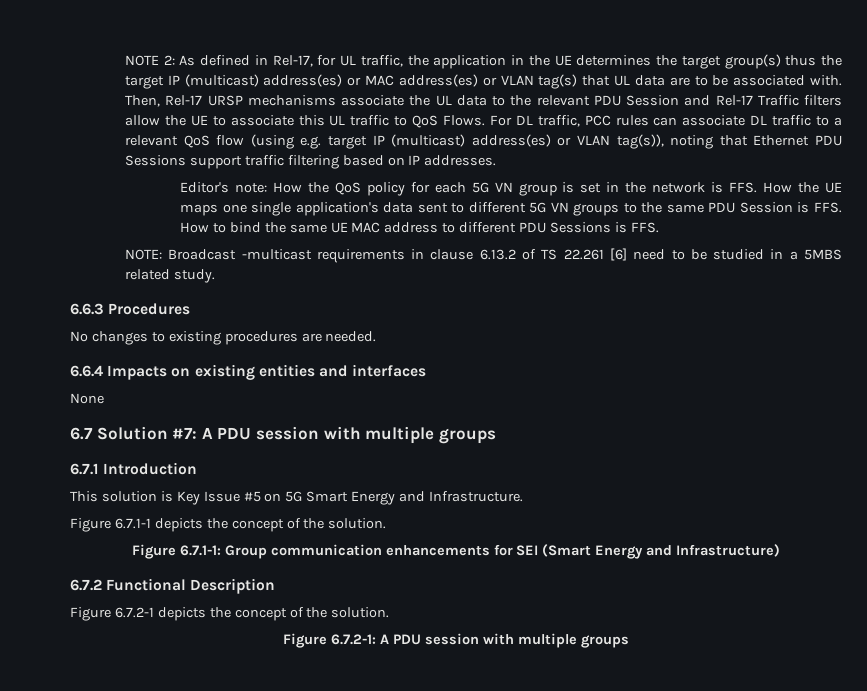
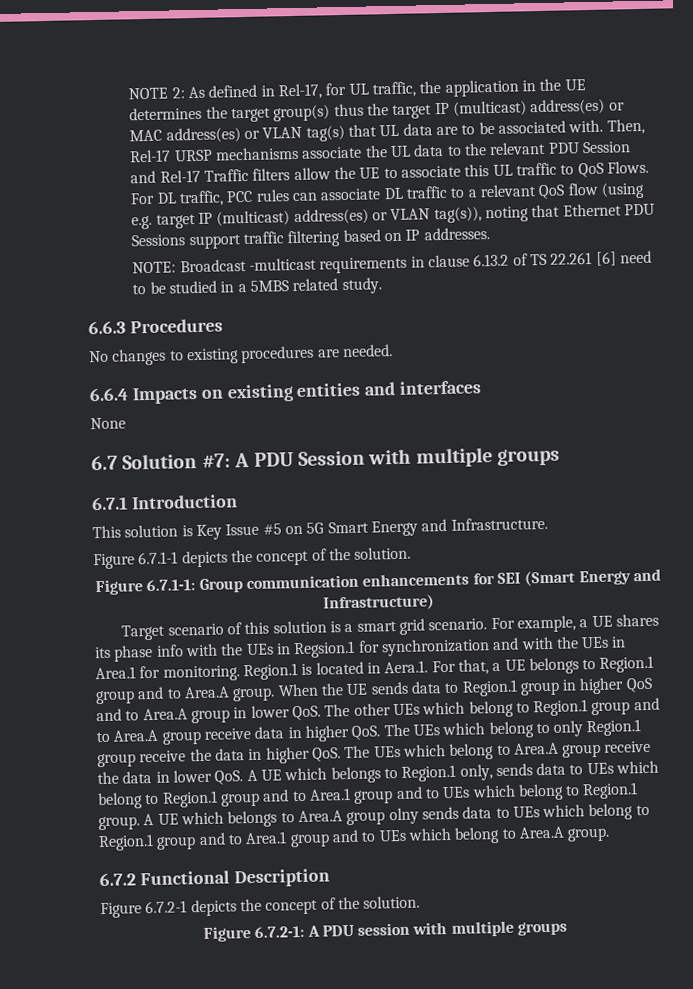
[180,182,842,196] [180,202,843,216] [180,222,659,233] // Editor's note: How the QoS policy for each 5G VN group is set in the network is FFS. How the UE maps one single application's data sent to different 5G VN groups to the same PDU Session is FFS. How to bind the same UE MAC address to different PDU Sessions is FFS. -> (490, 234) none
[255,426,319,440] session -> [298,450,365,466] Session
(781, 550) none -> [121,613,659,641] [95,636,627,662] [95,655,655,682] [95,677,653,705] [96,697,660,724] [96,719,642,745] [97,740,652,768] [97,760,660,785] [97,782,639,810] [98,803,650,831] [98,826,611,852] // Target scenario of this solution is a smart grid scenario. For example, a UE shares its phase info with the UEs in Regsion.1 for synchronization and with the UEs in Area.1 for monitoring. Region.1 is located in Aera.1. For that, a UE belongs to Region.1 group and to Area.A group. When the UE sends data to Region.1 group in higher QoS and to Area.A group in lower QoS. The other UEs which belong to Region.1 group and to Area.A group receive data in higher QoS. The UEs which belong to only Region.1 group receive the data in higher QoS. The UEs which belong to Area.A group receive the data in lower QoS. A UE which belongs to Region.1 only, sends data to UEs which belong to Region.1 group and to Area.1 group and to UEs which belong to Region.1 group. A UE which belongs to Area.A group olny sends data to UEs which belong to Region.1 group and to Area.1 group and to UEs which belong to Area.A group.

